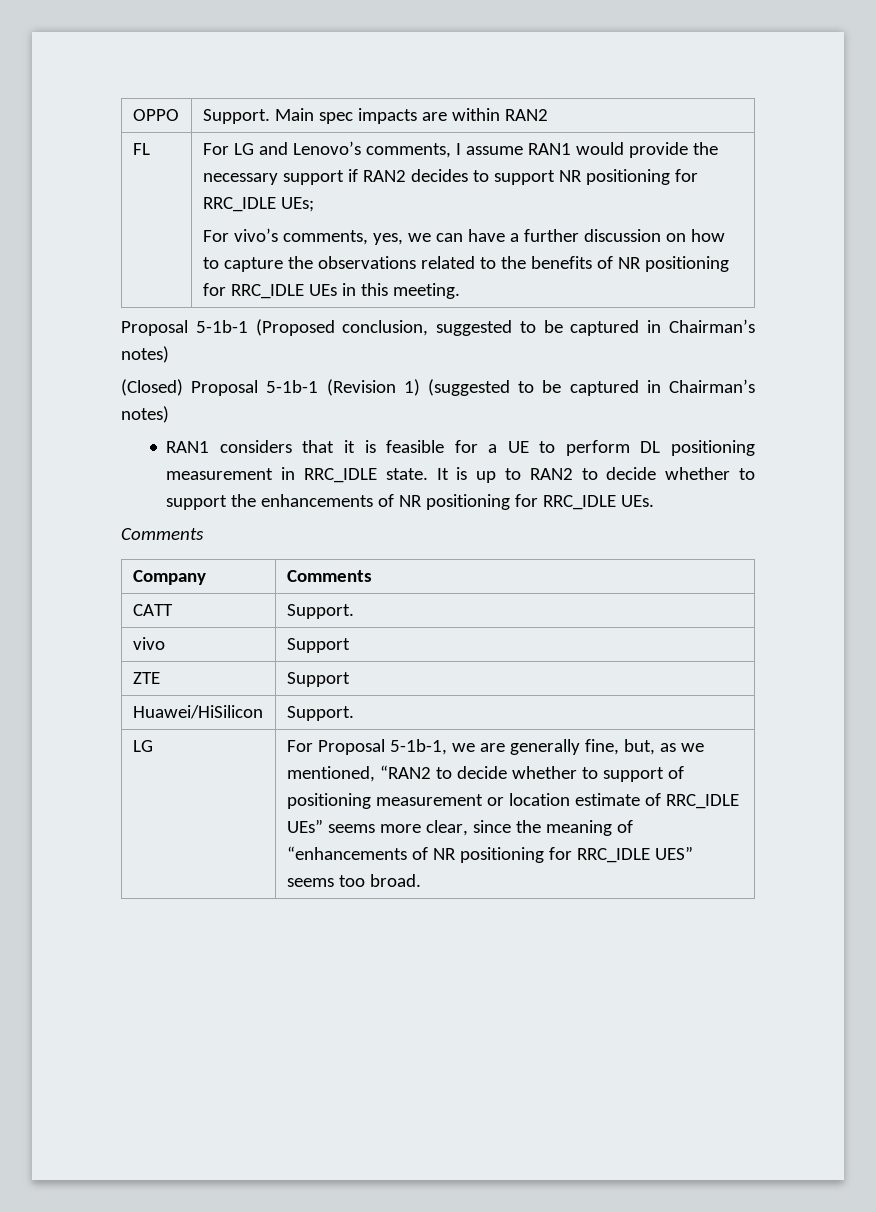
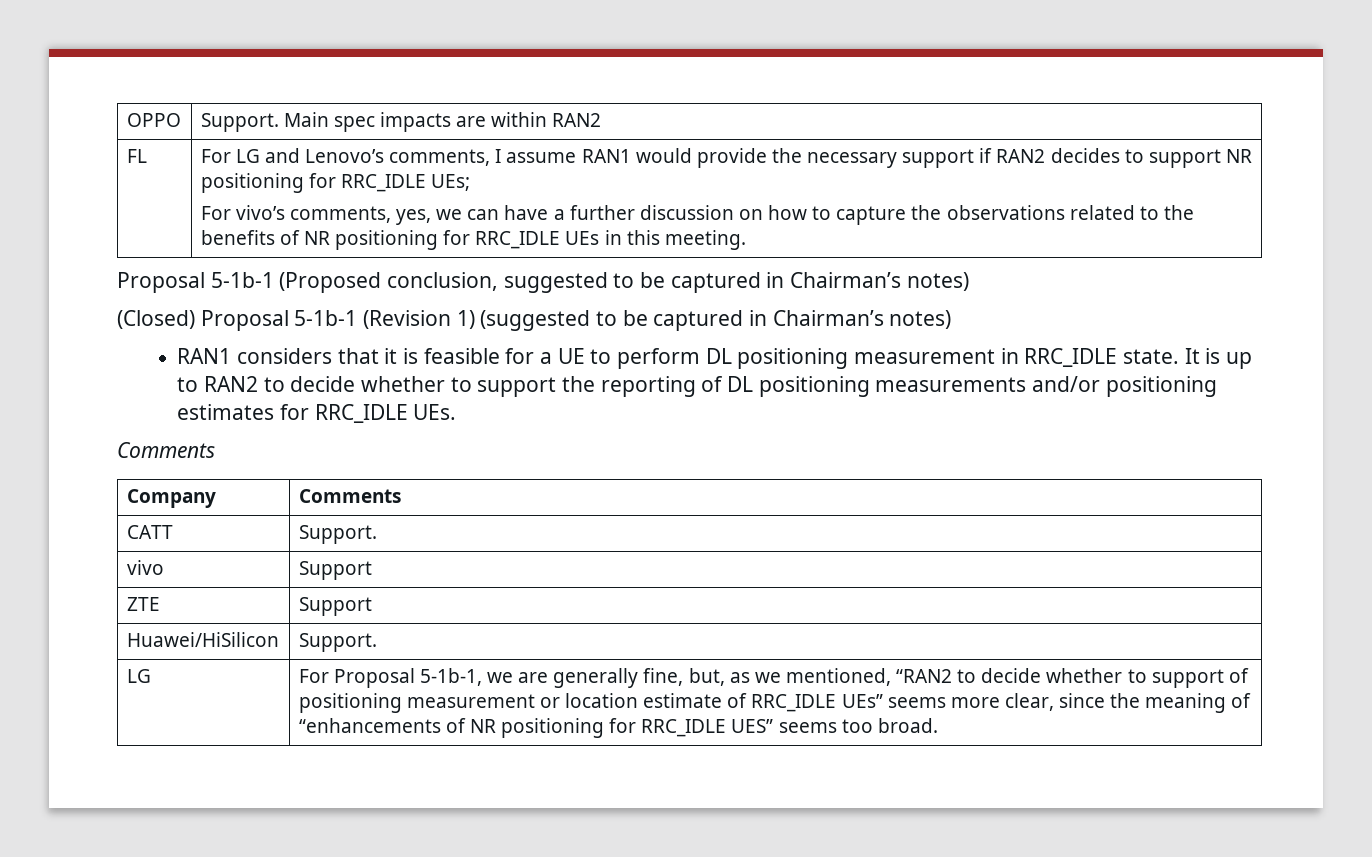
[261,494,511,510] enhancements of NR positioning -> [600,376,1217,397] [177,404,275,420] reporting of DL positioning measurements and/or positioning estimates

